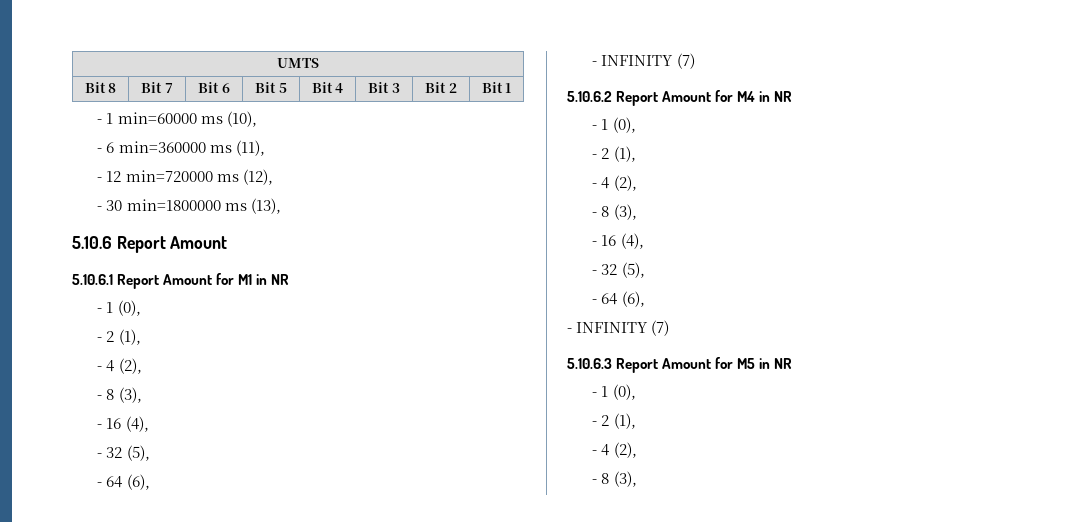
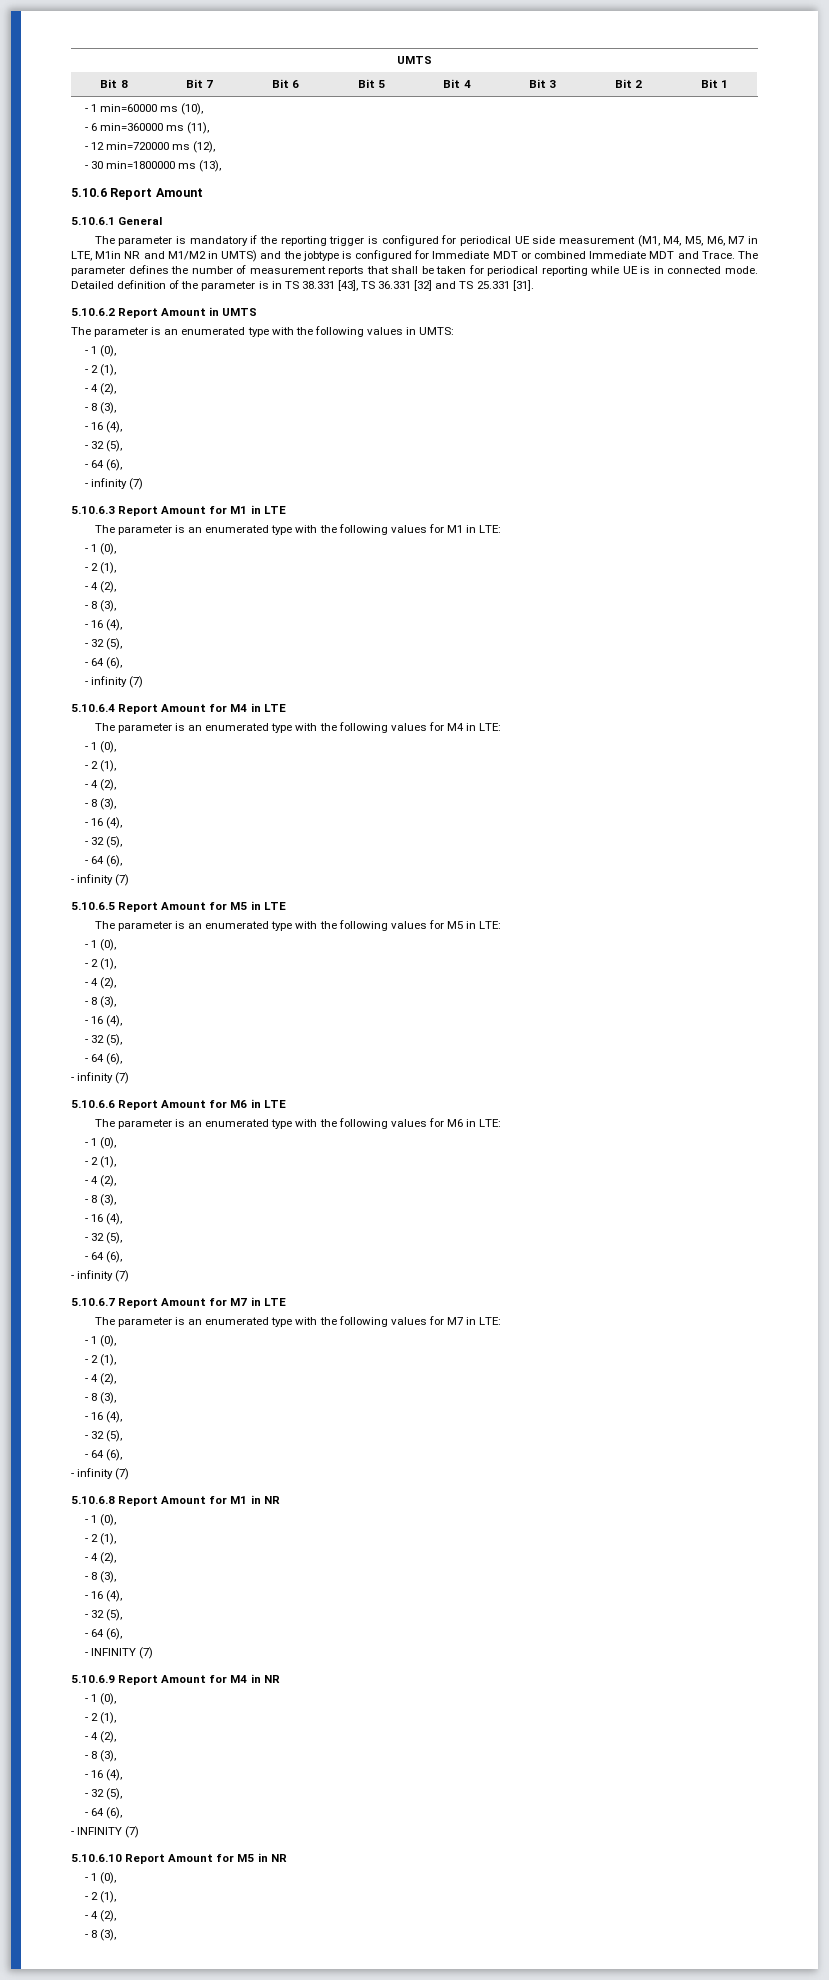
(113, 279) none -> [118,217,163,225] [94,235,759,247] [71,250,758,262] [71,265,758,276] [71,280,534,291] [71,307,258,318] [71,326,455,337] [84,345,117,357] [84,364,117,376] [84,383,117,395] [84,402,117,414] [84,421,123,433] [84,440,123,452] [84,459,123,471] [84,478,144,490] [71,505,286,516] [94,524,502,535] [84,543,117,555] [84,562,117,574] [84,581,117,593] [84,600,117,612] [84,619,123,631] [84,638,123,650] [84,657,123,669] [84,676,144,688] [71,703,286,714] [94,722,502,733] [84,741,117,753] [84,760,117,772] [84,779,117,791] [84,798,117,810] [84,817,123,829] [84,836,123,848] [84,855,123,867] [71,874,130,886] [71,901,286,912] [94,920,502,931] [84,939,117,951] [84,958,117,970] [84,977,117,989] [84,996,117,1008] [84,1015,123,1027] [84,1034,123,1046] [84,1053,123,1065] [71,1072,130,1084] [71,1099,286,1110] [94,1118,502,1129] [84,1137,117,1149] [84,1156,117,1168] [84,1175,117,1187] [84,1194,117,1206] [84,1213,123,1225] [84,1232,123,1244] [84,1251,123,1263] [71,1270,130,1282] [71,1297,286,1308] [94,1316,502,1327] [84,1335,117,1347] [84,1354,117,1366] [84,1373,117,1385] [84,1392,117,1404] [84,1411,123,1423] [84,1430,123,1442] [84,1449,123,1461] [71,1468,130,1480] [71,1496,115,1504] General // The parameter is mandatory if the reporting trigger is configured for periodical UE side measurement (M1, M4, M5, M6, M7 in LTE, M1in NR and M1/M2 in UMTS) and the jobtype is configured for Immediate MDT or combined Immediate MDT and Trace. The parameter defines the number of measurement reports that shall be taken for periodical reporting while UE is in connected mode. Detailed definition of the parameter is in TS 38.331 [43], TS 36.331 [32] and TS 25.331 [31]. // 5.10.6.2 Report Amount in UMTS // The parameter is an enumerated type with the following values in UMTS: // - 1 (0), // - 2 (1), // - 4 (2), // - 8 (3), // - 16 (4), // - 32 (5), // - 64 (6), // - infinity (7) // 5.10.6.3 Report Amount for M1 in LTE // The parameter is an enumerated type with the following values for M1 in LTE: // - 1 (0), // - 2 (1), // - 4 (2), // - 8 (3), // - 16 (4), // - 32 (5), // - 64 (6), // - infinity (7) // 5.10.6.4 Report Amount for M4 in LTE // The parameter is an enumerated type with the following values for M4 in LTE: // - 1 (0), // - 2 (1), // - 4 (2), // - 8 (3), // - 16 (4), // - 32 (5), // - 64 (6), // - infinity (7) // 5.10.6.5 Report Amount for M5 in LTE // The parameter is an enumerated type with the following values for M5 in LTE: // - 1 (0), // - 2 (1), // - 4 (2), // - 8 (3), // - 16 (4), // - 32 (5), // - 64 (6), // - infinity (7) // 5.10.6.6 Report Amount for M6 in LTE // The parameter is an enumerated type with the following values for M6 in LTE: // - 1 (0), // - 2 (1), // - 4 (2), // - 8 (3), // - 16 (4), // - 32 (5), // - 64 (6), // - infinity (7) // 5.10.6.7 Report Amount for M7 in LTE // The parameter is an enumerated type with the following values for M7 in LTE: // - 1 (0), // - 2 (1), // - 4 (2), // - 8 (3), // - 16 (4), // - 32 (5), // - 64 (6), // - infinity (7) // 5.10.6.8
[567,91,612,102] 5.10.6.2 -> [71,1675,115,1683] 5.10.6.9
[567,358,612,369] 5.10.6.3 -> [71,1854,122,1862] 5.10.6.10

